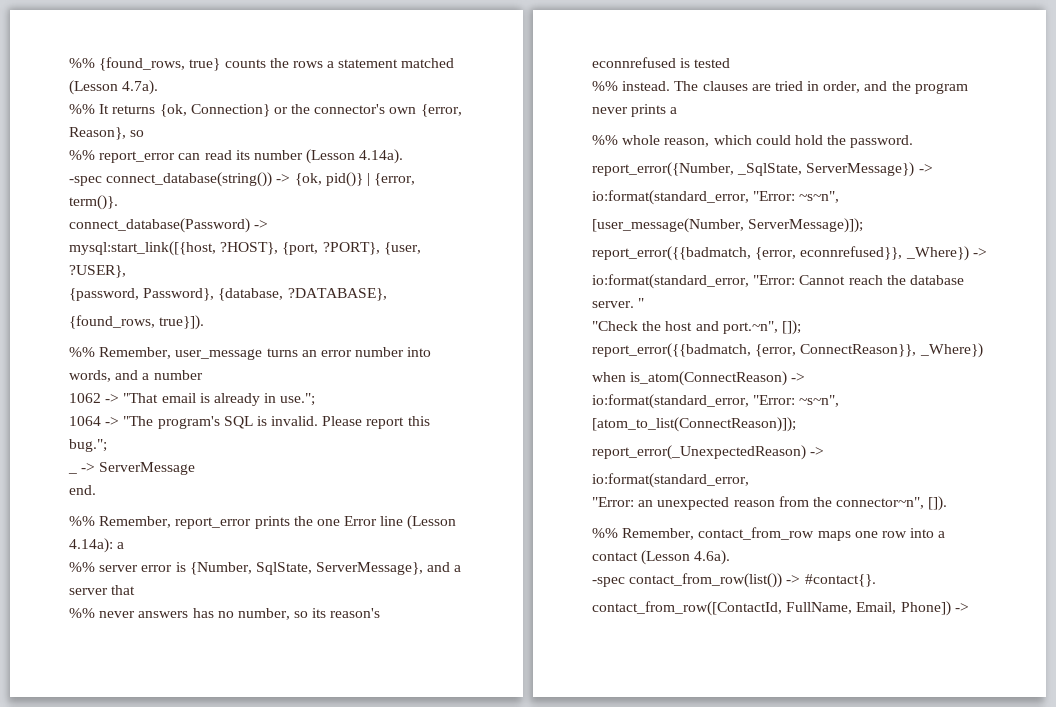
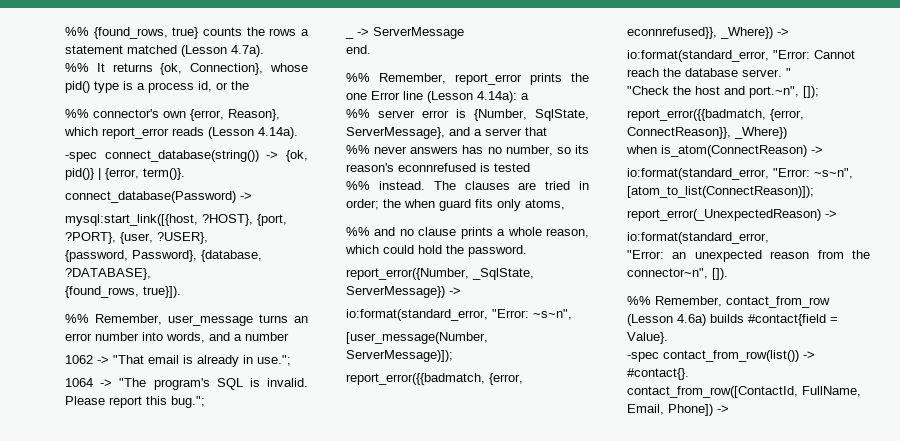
[190,104,270,117] Connection} -> [190,63,308,75] [65,81,212,93] Connection}, whose pid() type is a process id,
(311, 109) none -> [65,109,89,118] // %%
[130,130,145,137] [69,150,303,163] so // %% report_error can read its number -> [64,127,204,139] which report_error reads
[823,81,968,94] [592,107,628,114] order, and the program never -> [346,199,565,211] [346,227,457,236] order; the when guard fits only atoms, // %% and no clause
[592,135,618,145] // %% -> (506, 232) none
[817,528,946,541] [592,550,731,565] maps one row into a contact (Lesson 4.6a). -> [627,314,838,326] [627,332,668,344] (Lesson 4.6a) builds #contact{field = Value}.

